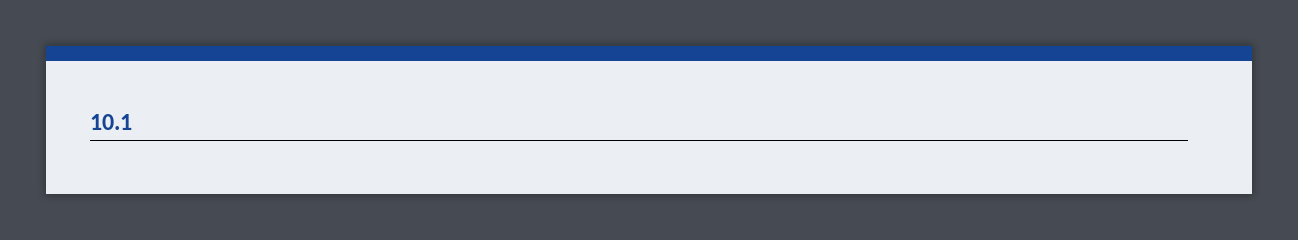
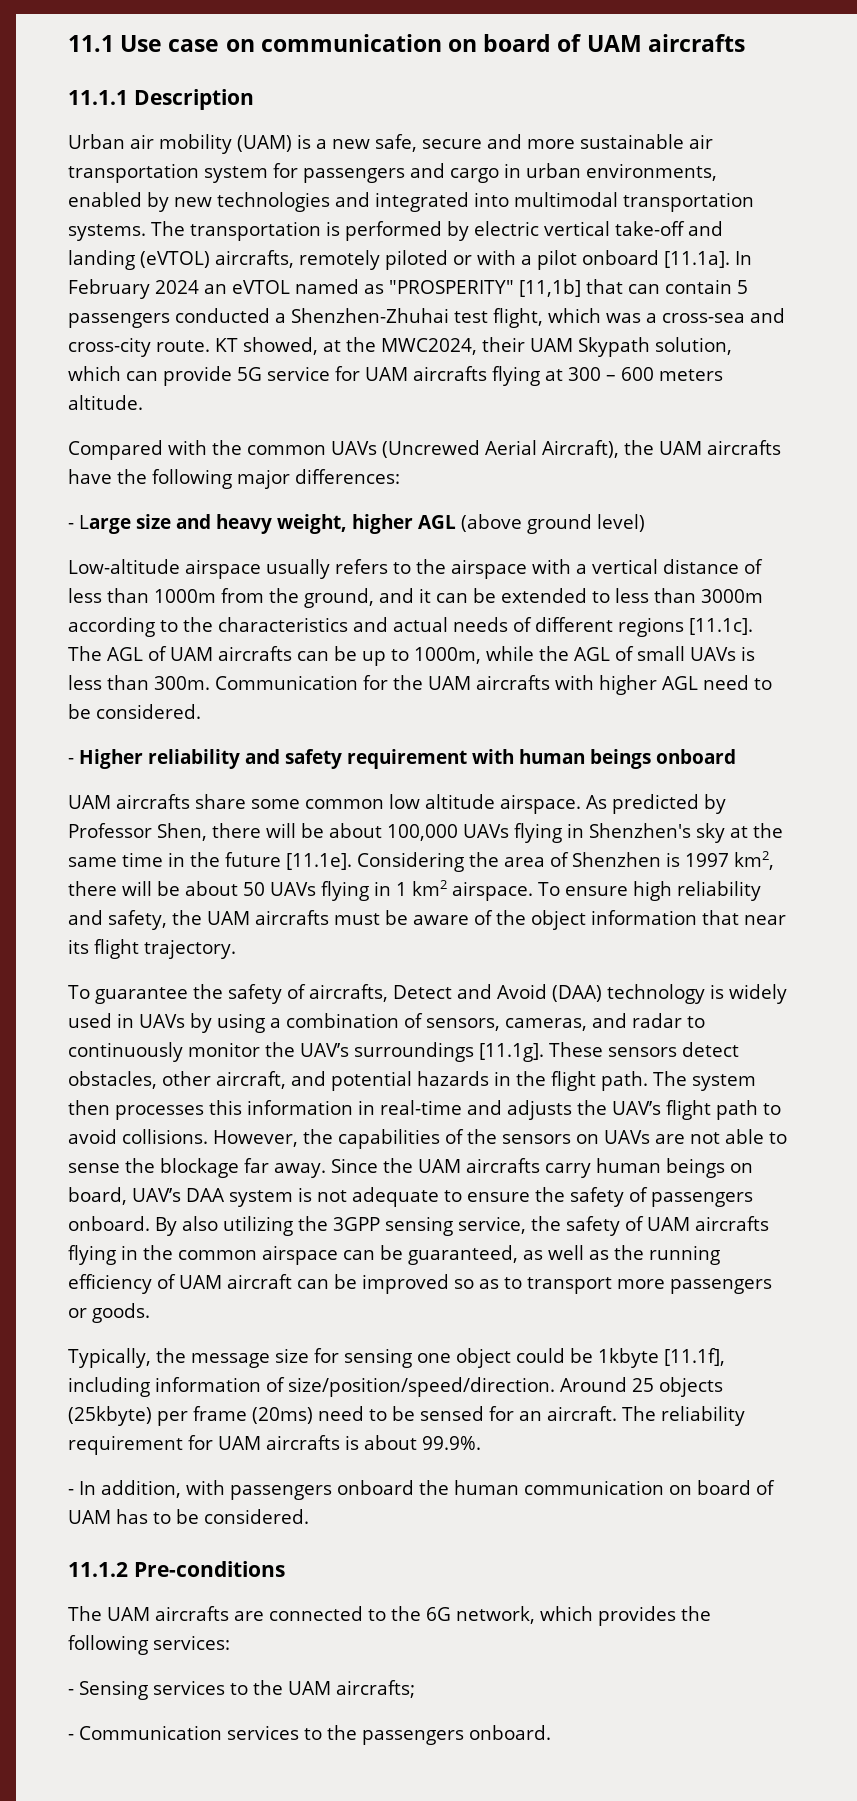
[90,114,132,130] 10.1 -> [68,34,745,52] [68,89,254,110] [68,134,713,154] [68,163,717,183] [68,192,754,212] [68,221,723,241] [68,250,752,270] [68,279,748,299] [68,308,785,328] [68,337,732,357] [68,366,723,386] [68,395,143,410] [68,440,781,460] [68,469,400,489] [68,514,645,534] [68,559,763,579] [68,588,763,608] [68,617,753,637] [68,646,755,666] [68,675,772,695] [68,704,201,719] [68,749,736,769] [68,794,726,814] [68,823,783,843] [68,851,774,872] [68,880,761,901] [68,910,786,930] [68,939,236,959] [68,984,787,1004] [68,1013,705,1033] [68,1042,739,1062] [68,1071,756,1091] [68,1100,781,1120] [68,1129,787,1149] [68,1158,753,1178] [68,1187,753,1207] [68,1216,769,1236] [68,1245,720,1265] [68,1274,772,1294] [68,1303,150,1323] [68,1348,725,1368] [68,1377,723,1397] [68,1406,745,1426] [68,1435,481,1455] [68,1480,775,1500] [68,1509,309,1524] [68,1561,285,1577] [68,1606,711,1626] [68,1635,230,1655] [68,1680,415,1700] [68,1725,551,1745] 11.1 Use case on communication on board of UAM aircrafts // 11.1.1 Description // Urban air mobility (UAM) is a new safe, secure and more sustainable air transportation system for passengers and cargo in urban environments, enabled by new technologies and integrated into multimodal transportation systems. The transportation is performed by electric vertical take-off and landing (eVTOL) aircrafts, remotely piloted or with a pilot onboard [11.1a]. In February 2024 an eVTOL named as "PROSPERITY" [11,1b] that can contain 5 passengers conducted a Shenzhen-Zhuhai test flight, which was a cross-sea and cross-city route. KT showed, at the MWC2024, their UAM Skypath solution, which can provide 5G service for UAM aircrafts flying at 300 – 600 meters altitude. // Compared with the common UAVs (Uncrewed Aerial Aircraft), the UAM aircrafts have the following major differences: // - Large size and heavy weight, higher AGL (above ground level) // Low-altitude airspace usually refers to the airspace with a vertical distance of less than 1000m from the ground, and it can be extended to less than 3000m according to the characteristics and actual needs of different regions [11.1c]. The AGL of UAM aircrafts can be up to 1000m, while the AGL of small UAVs is less than 300m. Communication for the UAM aircrafts with higher AGL need to be considered. // - Higher reliability and safety requirement with human beings onboard // UAM aircrafts share some common low altitude airspace. As predicted by Professor Shen, there will be about 100,000 UAVs flying in Shenzhen's sky at the same time in the future [11.1e]. Considering the area of Shenzhen is 1997 km2, there will be about 50 UAVs flying in 1 km2 airspace. To ensure high reliability and safety, the UAM aircrafts must be aware of the object information that near its flight trajectory. // To guarantee the safety of aircrafts, Detect and Avoid (DAA) technology is widely used in UAVs by using a combination of sensors, cameras, and radar to continuously monitor the UAV’s surroundings [11.1g]. These sensors detect obstacles, other aircraft, and potential hazards in the flight path. The system then processes this information in real-time and adjusts the UAV’s flight path to avoid collisions. However, the capabilities of the sensors on UAVs are not able to sense the blockage far away. Since the UAM aircrafts carry human beings on board, UAV’s DAA system is not adequate to ensure the safety of passengers onboard. By also utilizing the 3GPP sensing service, the safety of UAM aircrafts flying in the common airspace can be guaranteed, as well as the running efficiency of UAM aircraft can be improved so as to transport more passengers or goods. // Typically, the message size for sensing one object could be 1kbyte [11.1f], including information of size/position/speed/direction. Around 25 objects (25kbyte) per frame (20ms) need to be sensed for an aircraft. The reliability requirement for UAM aircrafts is about 99.9%. // - In addition, with passengers onboard the human communication on board of UAM has to be considered. // 11.1.2 Pre-conditions // The UAM aircrafts are connected to the 6G network, which provides the following services: // - Sensing services to the UAM aircrafts; // - Communication services to the passengers onboard.

